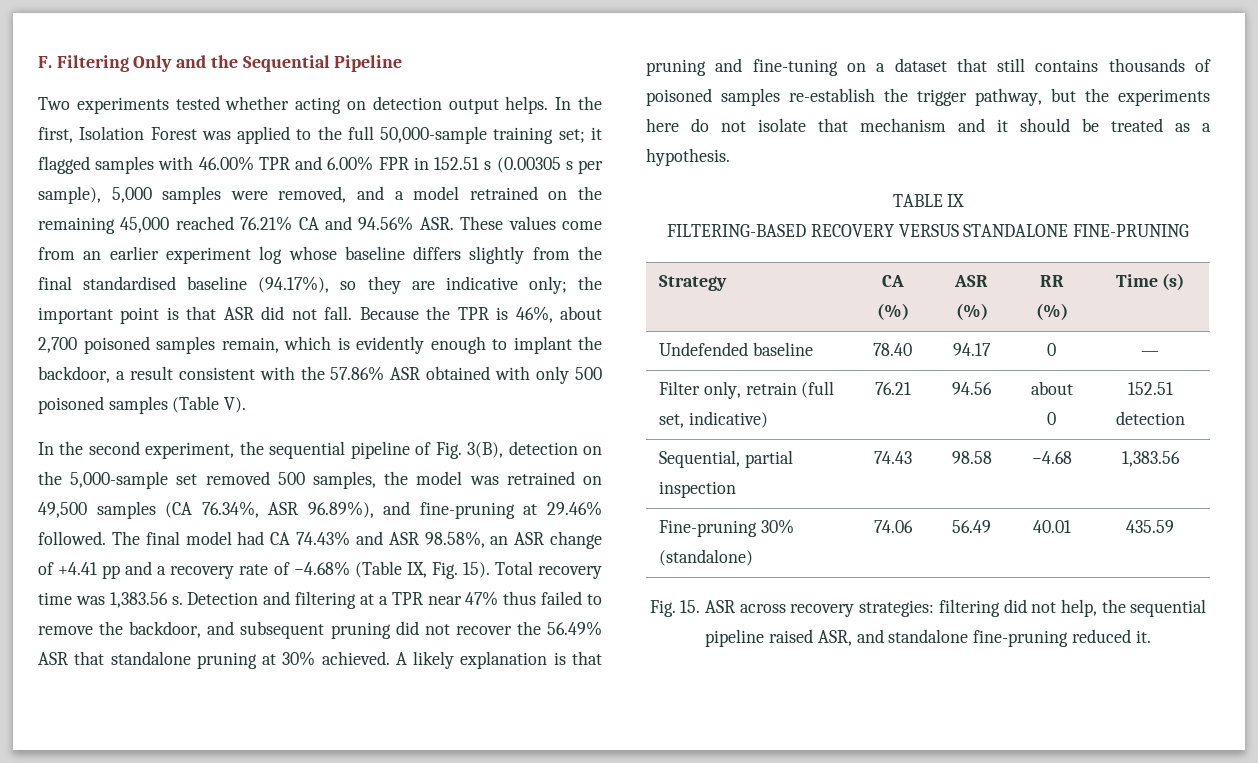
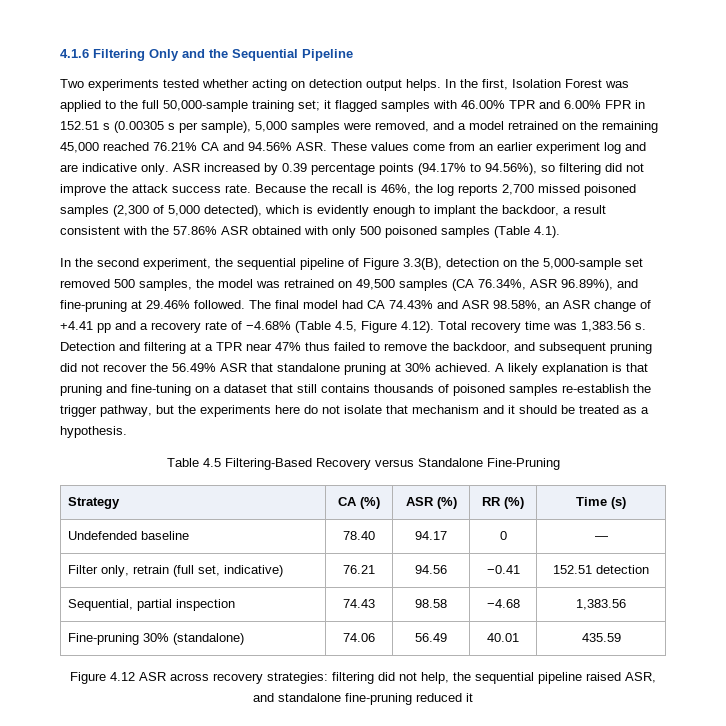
[38,56,52,68] F. -> [60,49,89,58] 4.1.6
[288,246,602,264] [38,276,602,294] [38,306,353,324] whose baseline differs slightly from the final standardised baseline (94.17%), so they are indicative only; the important point is that ASR did not fall. -> [625,142,646,151] [60,163,644,175] [60,184,251,196] and are indicative only. ASR increased by 0.39 percentage points (94.17% to 94.56%), so filtering did not improve the attack success rate.
[457,307,489,320] TPR -> [332,184,363,193] recall
[559,306,602,320] [38,336,279,354] about 2,700 poisoned samples remain, -> [415,184,636,196] [60,205,262,217] the log reports 2,700 missed poisoned samples (2,300 of 5,000 detected),
[224,397,247,413] V). -> [534,226,560,238] 4.1).
[435,442,504,459] Fig. 3(B), -> [363,258,442,270] Figure 3.3(B),
[406,562,490,579] IX, Fig. 15). -> [335,321,434,333] 4.5, Figure 4.12).
[892,194,965,207] [667,224,1189,237] TABLE IX // FILTERING-BASED RECOVERY VERSUS STANDALONE FINE-PRUNING -> [166,458,560,470] Table 4.5 Filtering-Based Recovery versus Standalone Fine-Pruning
[1030,381,1073,395] [1047,412,1056,425] about 0 -> [486,565,520,574] −0.41
[649,600,701,617] Fig. 15. -> [70,672,135,684] Figure 4.12
[1135,630,1151,643] it. -> [466,693,473,702] it

